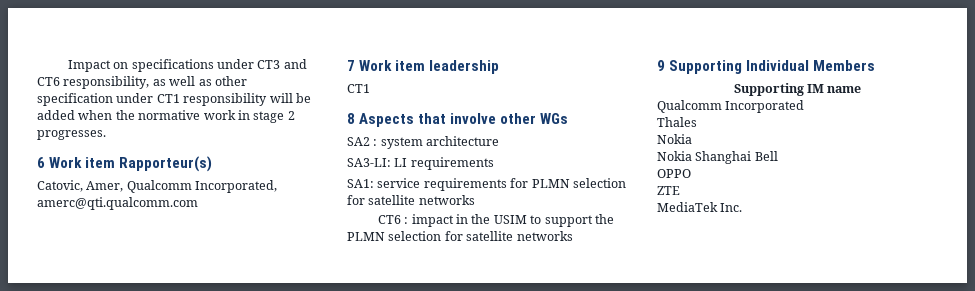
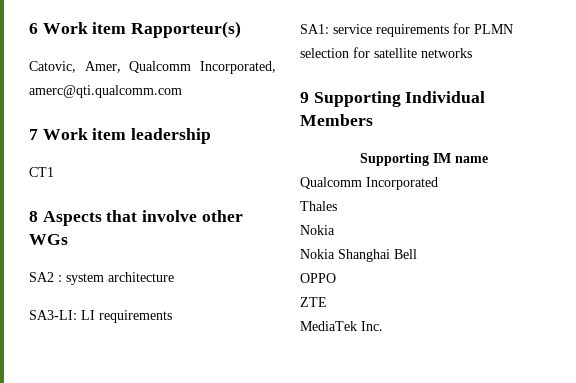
[67,59,307,72] [37,76,247,89] [37,93,311,106] [37,110,295,123] [37,130,106,140] Impact on specifications under CT3 and CT6 responsibility, as well as other specification under CT1 responsibility will be added when the normative work in stage 2 progresses. // -> (29, 28) none
[377,214,614,227] [347,231,573,241] // CT6 : impact in the USIM to support the PLMN selection for satellite networks -> (472, 53) none

